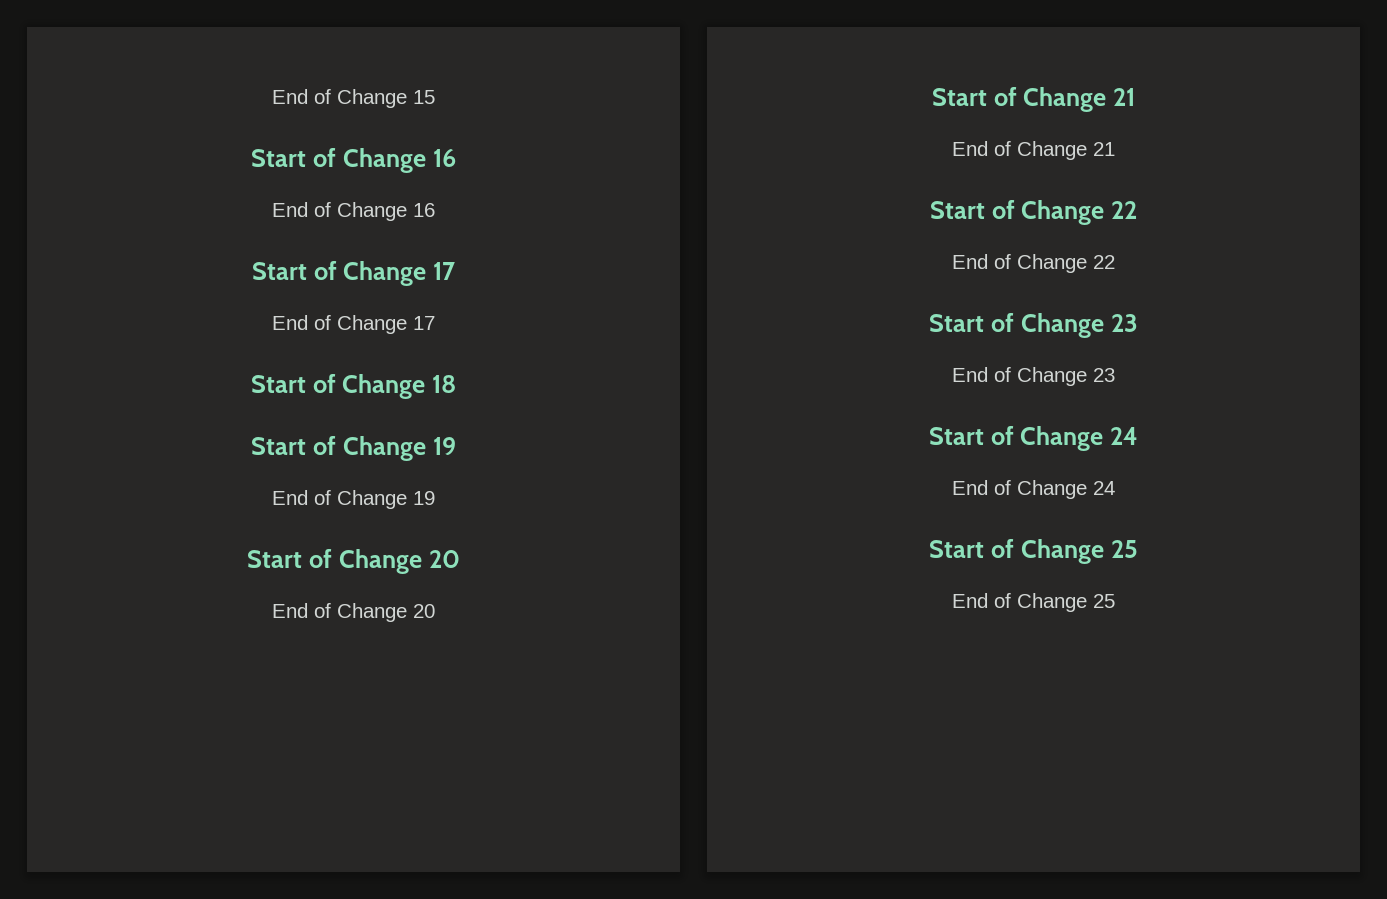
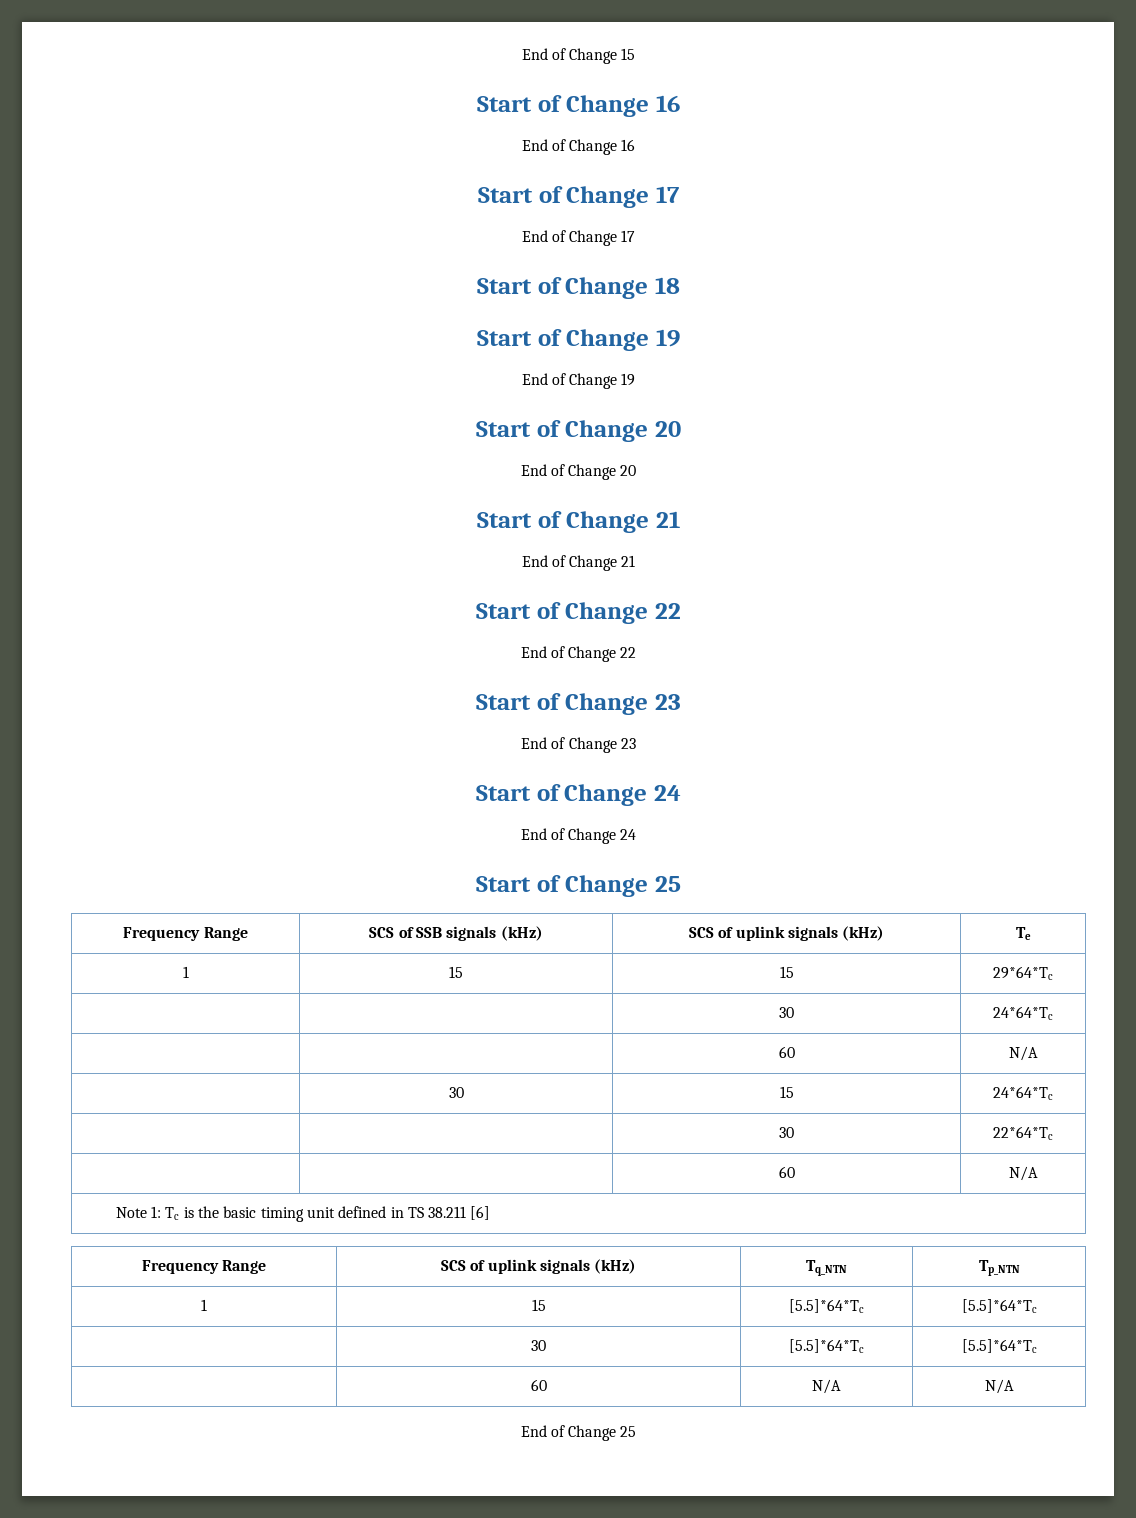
(1138, 549) none -> [123,927,248,941] [369,926,543,941] [688,926,885,941] [1015,927,1031,940] [182,966,189,978] [449,966,463,978] [779,966,794,978] [993,966,1053,980] [779,1007,794,1018] [993,1006,1053,1020] [778,1046,795,1058] [1008,1046,1038,1061] [448,1087,464,1098] [779,1086,794,1098] [993,1086,1053,1100] [779,1127,794,1138] [993,1126,1053,1140] [778,1166,795,1178] [1008,1166,1038,1181] [115,1206,491,1222] [141,1260,267,1274] [440,1259,637,1274] [806,1260,847,1276] [978,1260,1020,1276] [201,1299,207,1311] [531,1299,546,1311] [789,1299,864,1313] [961,1299,1037,1313] [531,1340,546,1351] [789,1339,864,1353] [961,1339,1037,1353] [530,1379,547,1391] [812,1379,841,1394] [984,1379,1014,1394] // Frequency Range | SCS of SSB signals (kHz) | SCS of uplink signals (kHz) | Te // 1 | 15 | 15 | 29*64*Tc // | | 30 | 24*64*Tc // | | 60 | N/A // | 30 | 15 | 24*64*Tc // | | 30 | 22*64*Tc // | | 60 | N/A // Note 1: Tc is the basic timing unit defined in TS 38.211 [6] // Frequency Range | SCS of uplink signals (kHz) | Tq_NTN | Tp_NTN // 1 | 15 | [5.5]*64*Tc | [5.5]*64*Tc // | 30 | [5.5]*64*Tc | [5.5]*64*Tc // | 60 | N/A | N/A

